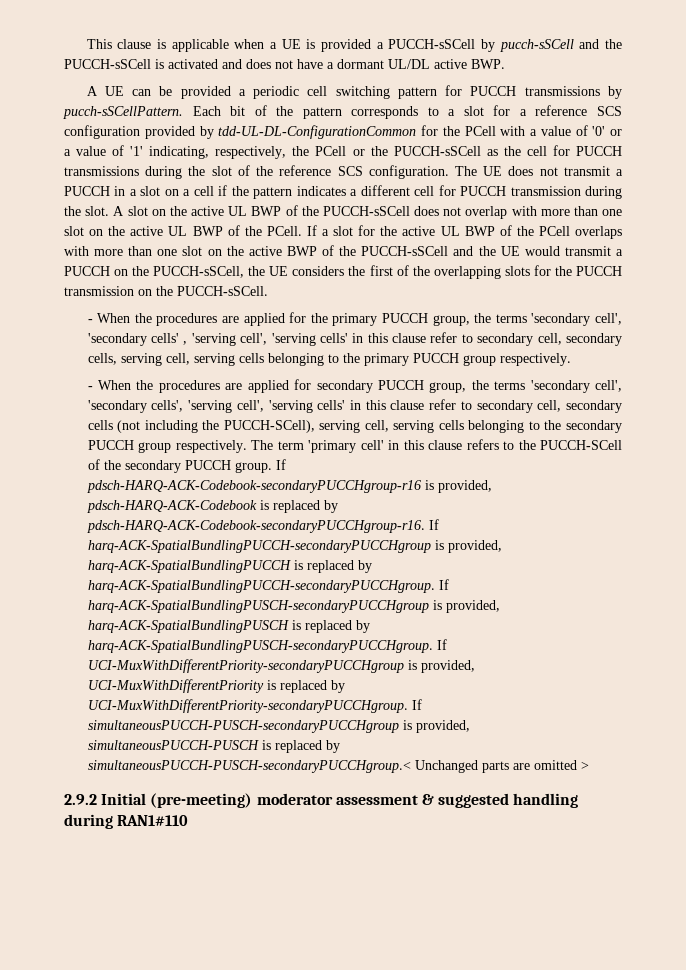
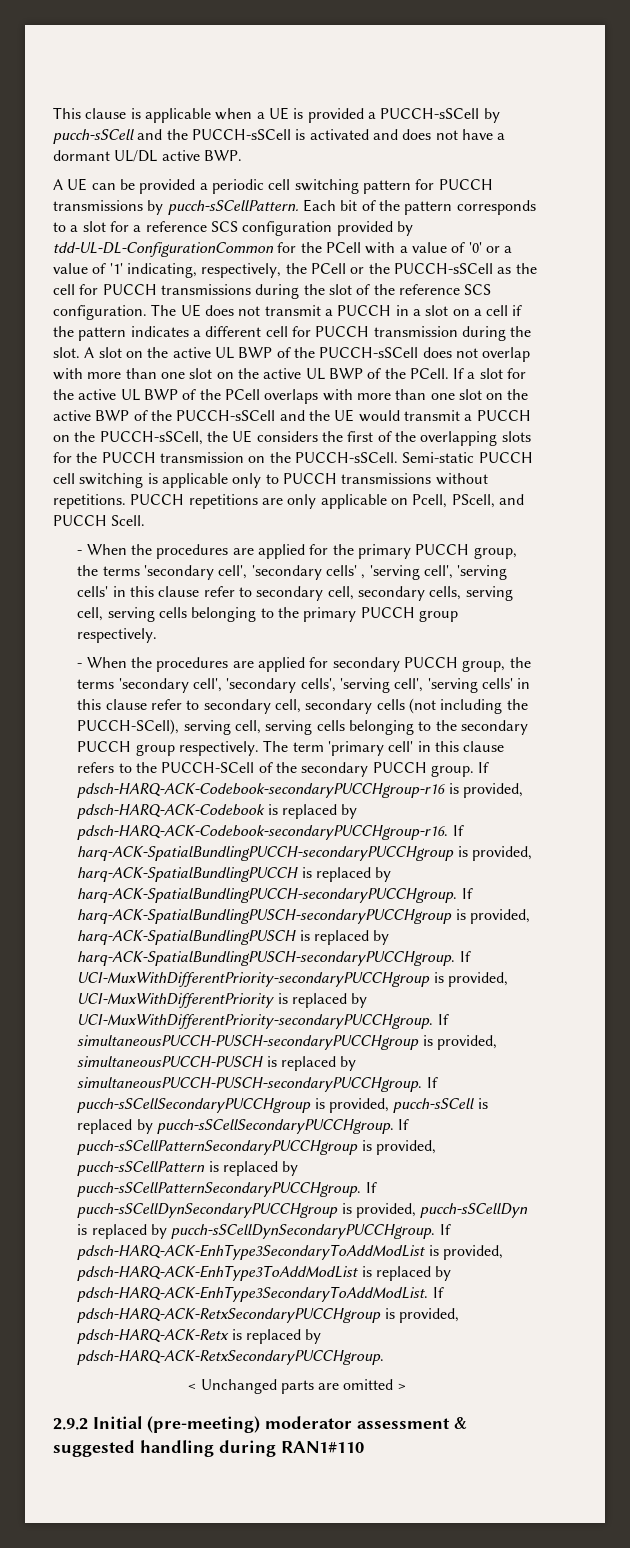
(268, 291) none -> [402,452,533,463] [53,473,488,488] [53,494,524,509] [53,515,146,526] Semi-static PUCCH cell switching is applicable only to PUCCH transmissions without repetitions. PUCCH repetitions are only applicable on Pcell, PScell, and PUCCH Scell.
[87,760,411,773] simultaneousPUCCH-PUSCH-secondaryPUCCHgroup.< -> [77,1077,438,1092] [77,1098,488,1113] [77,1119,410,1134] [77,1140,436,1155] [77,1161,299,1176] [77,1182,377,1197] [77,1203,529,1218] [77,1224,451,1239] [77,1244,503,1260] [77,1265,452,1281] [77,1286,444,1302] [77,1308,459,1323] [77,1329,322,1344] [77,1350,385,1365] [188,1383,197,1390] simultaneousPUCCH-PUSCH-secondaryPUCCHgroup. If pucch-sSCellSecondaryPUCCHgroup is provided, pucch-sSCell is replaced by pucch-sSCellSecondaryPUCCHgroup. If pucch-sSCellPatternSecondaryPUCCHgroup is provided, pucch-sSCellPattern is replaced by pucch-sSCellPatternSecondaryPUCCHgroup. If pucch-sSCellDynSecondaryPUCCHgroup is provided, pucch-sSCellDyn is replaced by pucch-sSCellDynSecondaryPUCCHgroup. If pdsch-HARQ-ACK-EnhType3SecondaryToAddModList is provided, pdsch-HARQ-ACK-EnhType3ToAddModList is replaced by pdsch-HARQ-ACK-EnhType3SecondaryToAddModList. If pdsch-HARQ-ACK-RetxSecondaryPUCCHgroup is provided, pdsch-HARQ-ACK-Retx is replaced by pdsch-HARQ-ACK-RetxSecondaryPUCCHgroup. // <

